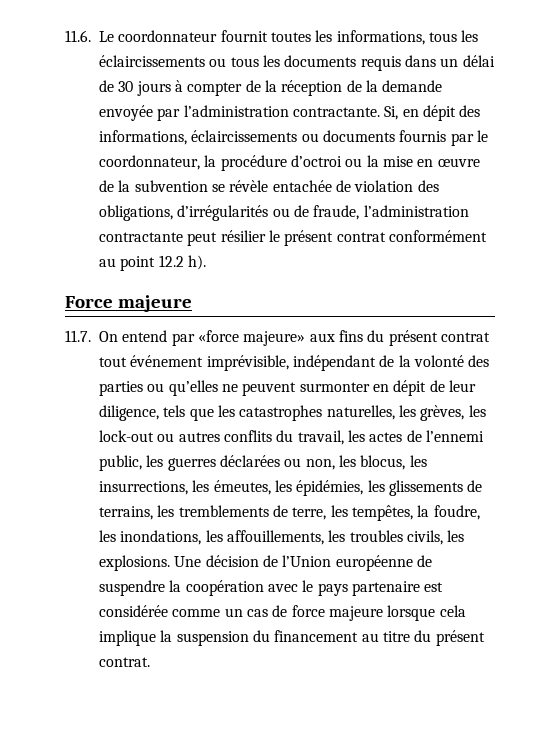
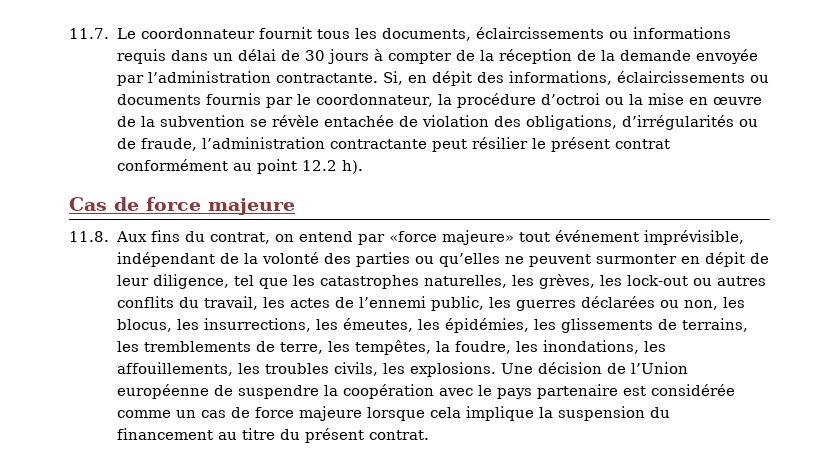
[65,30,91,42] 11.6. -> [69,28,109,39] 11.7.
[270,30,479,45] [99,55,357,67] toutes les informations, tous les éclaircissements ou tous les documents -> [316,27,731,41] tous les documents, éclaircissements ou informations
[65,295,192,312] [65,330,490,346] Force majeure // 11.7. On entend par «force majeure» aux fins du présent contrat -> [69,197,295,215] [69,230,514,245] Cas de force majeure // 11.8. Aux fins du contrat, on entend par «force majeure»
[163,405,186,417] tels -> [233,275,254,286] tel

